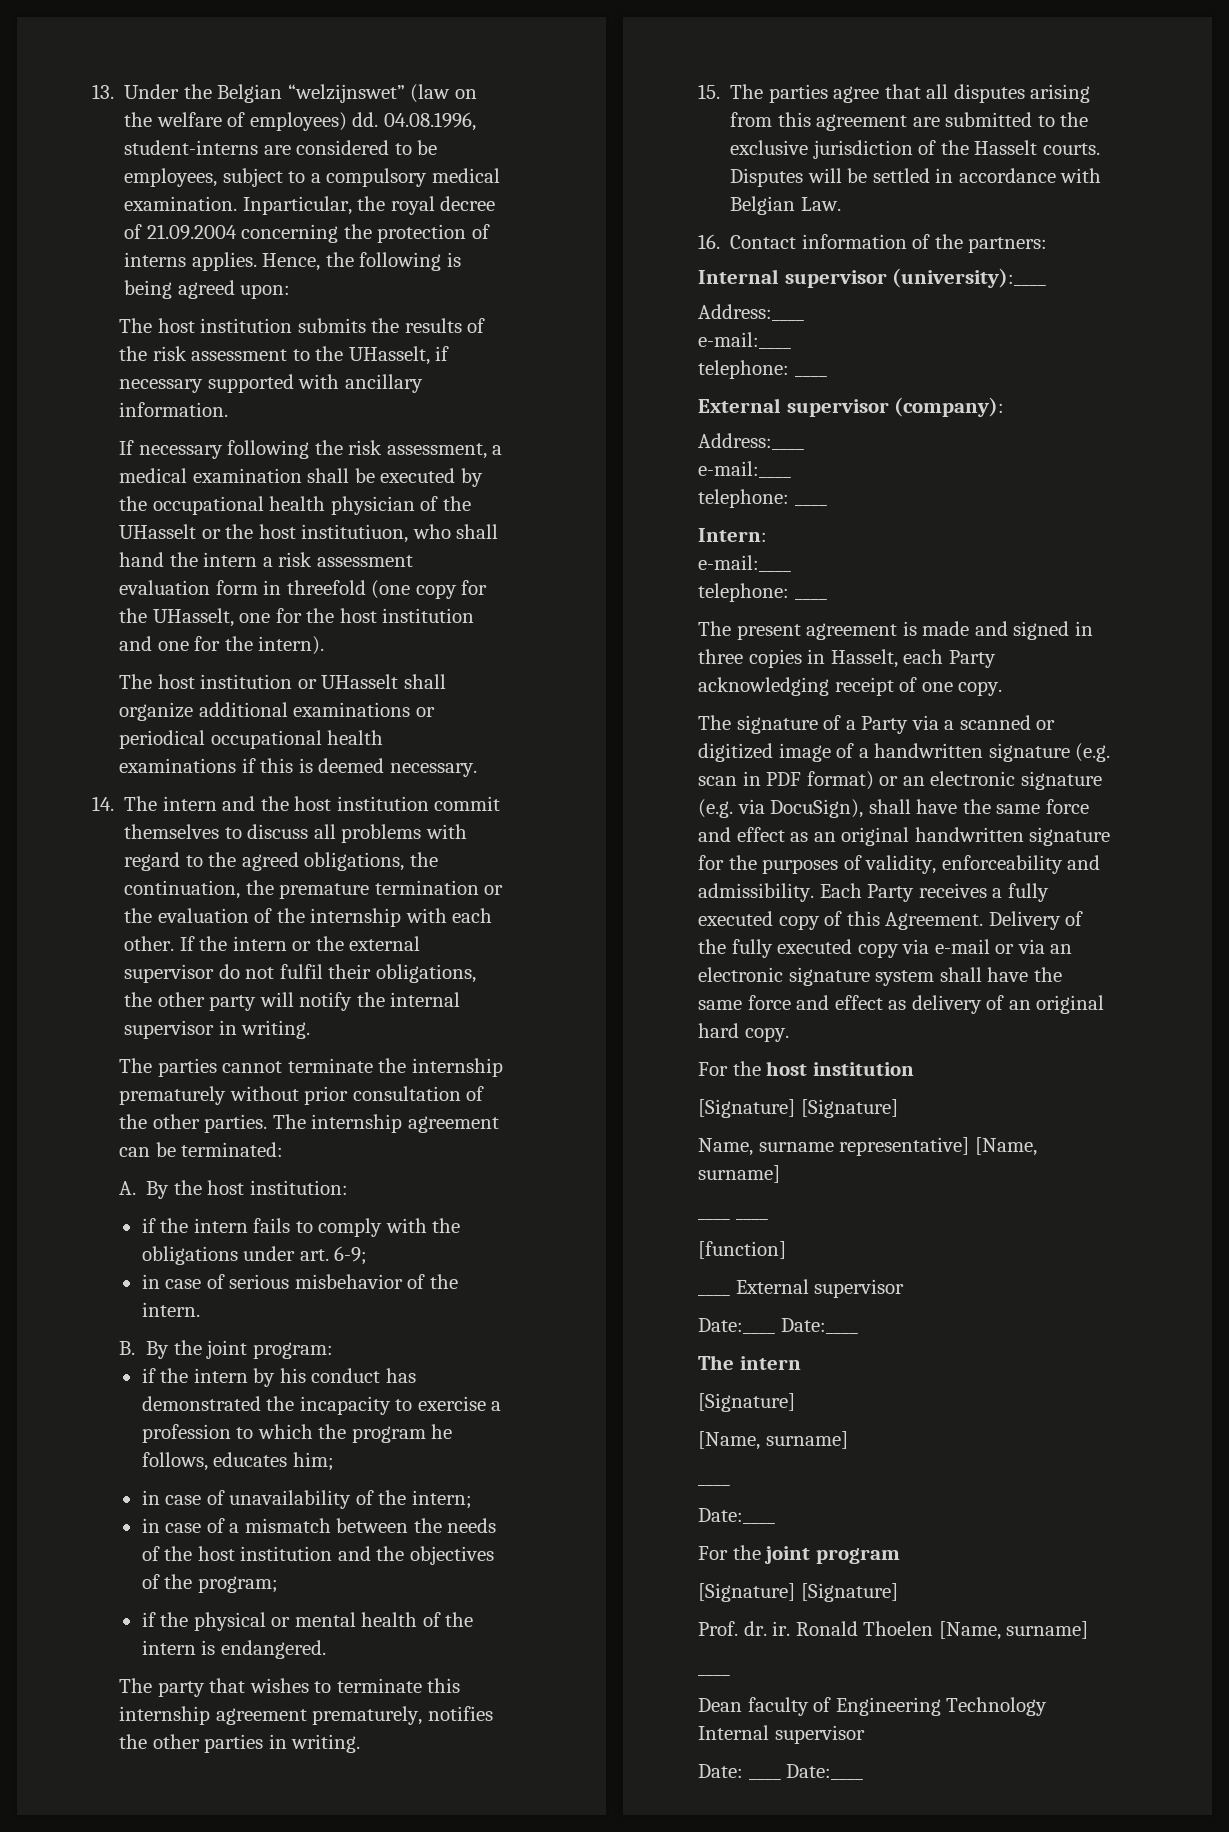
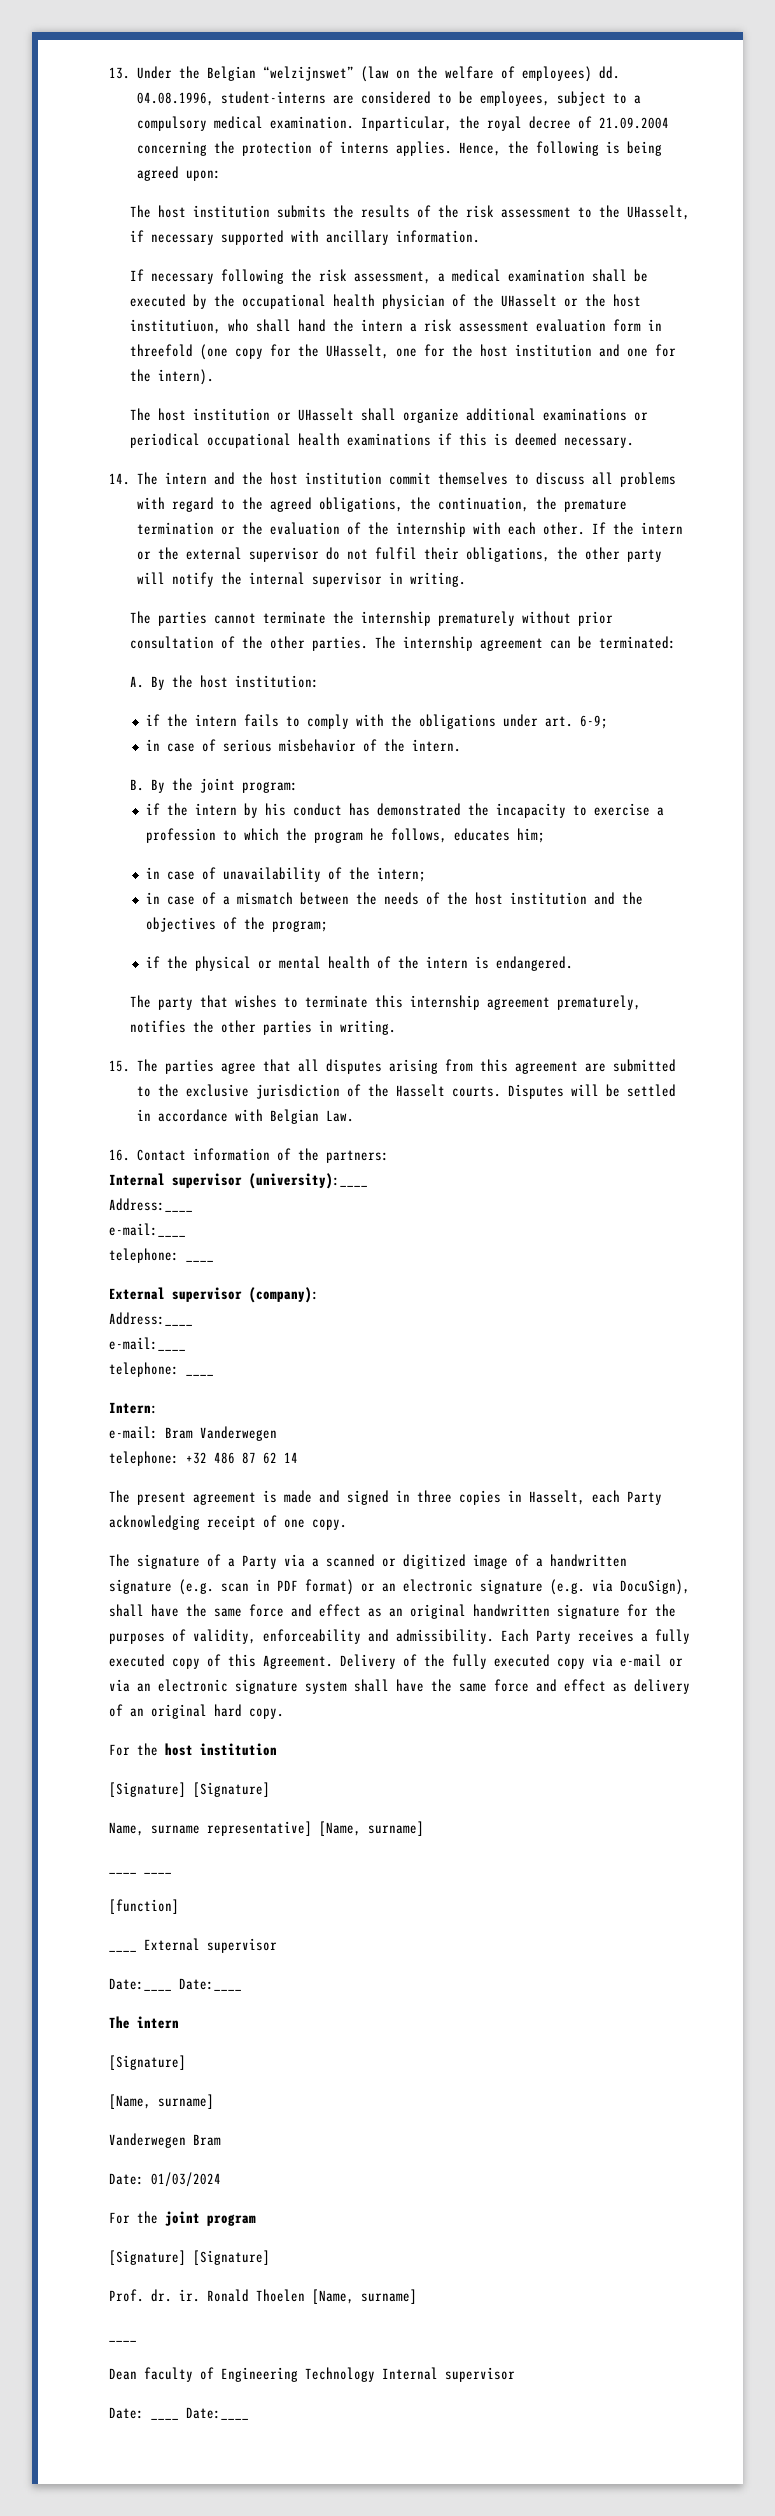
[698,555,791,572] [698,583,827,602] e-mail:____ // telephone: ____ -> [109,1426,277,1441] [109,1451,298,1466] e-mail: Bram Vanderwegen // telephone: +32 486 87 62 14
[698,1484,730,1486] [698,1508,775,1524] ____ // Date:____ -> [109,2133,221,2148] [109,2172,221,2187] Vanderwegen Bram // Date: 01/03/2024

